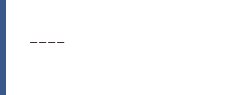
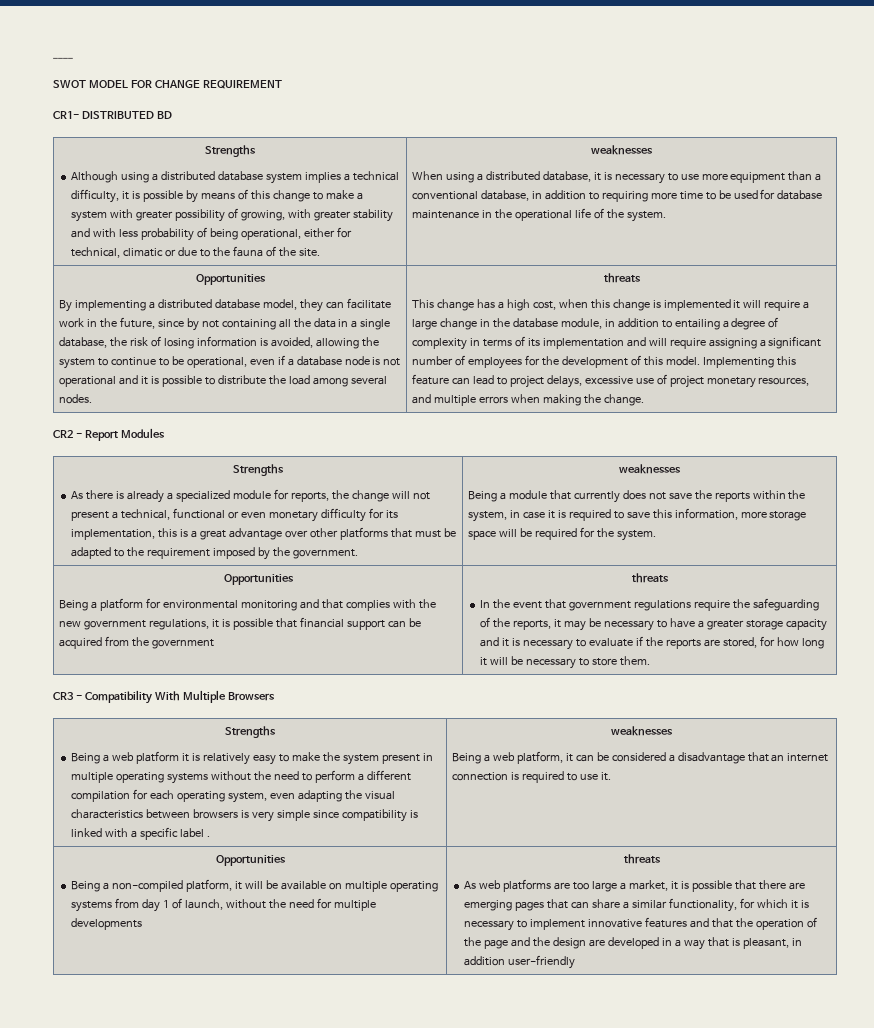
(65, 41) none -> [53,80,282,89] [53,111,172,119] [205,145,256,157] [70,171,399,184] [70,189,363,203] [70,208,393,222] [70,227,352,241] [70,246,320,258] [591,145,653,155] [411,171,822,184] [411,189,823,202] [411,208,666,222] [195,274,266,285] [58,298,391,312] [58,317,391,331] [58,336,379,349] [58,355,401,369] [58,375,387,387] [58,394,92,404] [603,273,641,283] [411,299,810,311] [411,317,779,330] [411,336,822,350] [411,355,796,369] [411,374,810,388] [411,394,644,406] [53,428,165,441] [233,464,284,476] [70,489,430,503] [70,508,398,522] [70,527,456,540] [70,547,358,560] [619,464,681,474] [467,490,806,503] [467,508,807,522] [467,527,656,541] [223,574,294,585] [58,598,436,611] [58,617,421,630] [58,636,214,649] [631,573,669,583] [479,598,819,611] [479,617,827,631] [479,636,824,650] [479,656,650,669] [53,690,275,704] [225,726,276,738] [70,751,433,765] [70,770,411,784] [70,789,395,803] [70,809,418,822] [70,827,210,840] [611,726,673,736] [451,751,829,764] [451,771,611,783] [215,855,286,866] [70,879,438,892] [70,898,376,912] [70,918,142,930] [623,854,661,864] [463,879,805,892] [463,898,809,912] [463,917,817,931] [463,937,802,950] [463,955,575,969] // SWOT MODEL FOR CHANGE REQUIREMENT // CR1- DISTRIBUTED BD // Strengths // Although using a distributed database system implies a technical difficulty, it is possible by means of this change to make a system with greater possibility of growing, with greater stability and with less probability of being operational, either for technical, climatic or due to the fauna of the site. | weaknesses // When using a distributed database, it is necessary to use more equipment than a conventional database, in addition to requiring more time to be used for database maintenance in the operational life of the system. // Opportunities // By implementing a distributed database model, they can facilitate work in the future, since by not containing all the data in a single database, the risk of losing information is avoided, allowing the system to continue to be operational, even if a database node is not operational and it is possible to distribute the load among several nodes. | threats // This change has a high cost, when this change is implemented it will require a large change in the database module, in addition to entailing a degree of complexity in terms of its implementation and will require assigning a significant number of employees for the development of this model. Implementing this feature can lead to project delays, excessive use of project monetary resources, and multiple errors when making the change. // CR2 - Report Modules // Strengths // As there is already a specialized module for reports, the change will not present a technical, functional or even monetary difficulty for its implementation, this is a great advantage over other platforms that must be adapted to the requirement imposed by the government. | weaknesses // Being a module that currently does not save the reports within the system, in case it is required to save this information, more storage space will be required for the system. // Opportunities // Being a platform for environmental monitoring and that complies with the new government regulations, it is possible that financial support can be acquired from the government | threats // In the event that government regulations require the safeguarding of the reports, it may be necessary to have a greater storage capacity and it is necessary to evaluate if the reports are stored, for how long it will be necessary to store them. // CR3 - Compatibility With Multiple Browsers // Strengths // Being a web platform it is relatively easy to make the system present in multiple operating systems without the need to perform a different compilation for each operating system, even adapting the visual characteristics between browsers is very simple since compatibility is linked with a specific label . | weaknesses // Being a web platform, it can be considered a disadvantage that an internet connection is required to use it. // Opportunities // Being a non-compiled platform, it will be available on multiple operating systems from day 1 of launch, without the need for multiple developments | threats // As web platforms are too large a market, it is possible that there are emerging pages that can share a similar functionality, for which it is necessary to implement innovative features and that the operation of the page and the design are developed in a way that is pleasant, in addition user-friendly

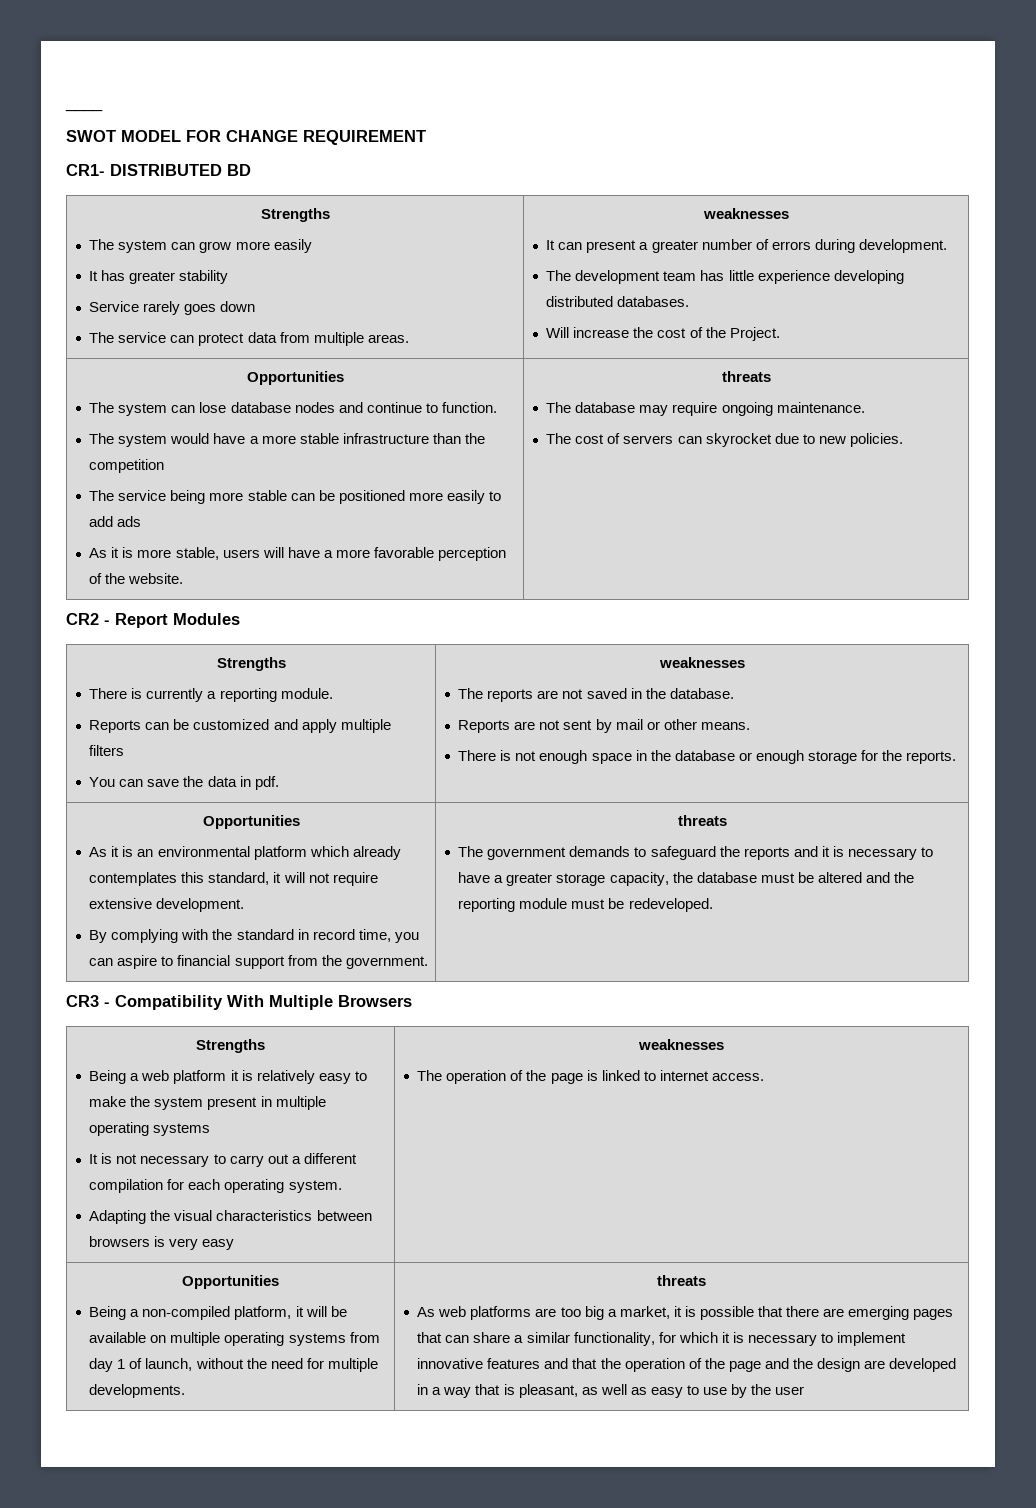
[70,171,399,184] [70,189,363,203] [70,208,393,222] [70,227,352,241] [70,246,320,258] [591,145,653,155] [411,171,822,184] [411,189,823,202] [411,208,666,222] [195,274,266,285] [58,298,391,312] [58,317,391,331] [58,336,379,349] [58,355,401,369] [58,375,387,387] [58,394,92,404] [603,273,641,283] [411,299,810,311] [411,317,779,330] [411,336,822,350] [411,355,796,369] [411,374,810,388] [411,394,644,406] Although using a distributed database system implies a technical difficulty, it is possible by means of this change to make a system with greater possibility of growing, with greater stability and with less probability of being operational, either for technical, climatic or due to the fauna of the site. | weaknesses // When using a distributed database, it is necessary to use more equipment than a conventional database, in addition to requiring more time to be used for database maintenance in the operational life of the system. // Opportunities // By implementing a distributed database model, they can facilitate work in the future, since by not containing all the data in a single database, the risk of losing information is avoided, allowing the system to continue to be operational, even if a database node is not operational and it is possible to distribute the load among several nodes. | threats // This change has a high cost, when this change is implemented it will require a large change in the database module, in addition to entailing a degree of complexity in terms of its implementation and will require assigning a significant number of employees for the development of this model. Implementing this feature can lead to project delays, excessive use of project monetary resources, and multiple errors when making the change. -> [89,239,312,253] [89,270,229,284] [89,301,256,315] [89,332,409,346] [702,208,789,219] [546,239,947,253] [546,270,904,284] [546,296,690,307] [546,327,780,341] [246,371,344,385] [89,402,497,416] [89,433,485,447] [89,459,165,473] [89,490,501,504] [89,516,142,527] [89,547,506,561] [89,573,184,584] [721,371,771,382] [546,402,865,416] [546,433,903,447] The system can grow more easily // It has greater stability // Service rarely goes down // The service can protect data from multiple areas. | weaknesses // It can present a greater number of errors during development. // The development team has little experience developing distributed databases. // Will increase the cost of the Project. // Opportunities // The system can lose database nodes and continue to function. // The system would have a more stable infrastructure than the competition // The service being more stable can be positioned more easily to add ads // As it is more stable, users will have a more favorable perception of the website. | threats // The database may require ongoing maintenance. // The cost of servers can skyrocket due to new policies.
[70,489,430,503] [70,508,398,522] [70,527,456,540] [70,547,358,560] [619,464,681,474] [467,490,806,503] [467,508,807,522] [467,527,656,541] [223,574,294,585] [58,598,436,611] [58,617,421,630] [58,636,214,649] [631,573,669,583] [479,598,819,611] [479,617,601,631] As there is already a specialized module for reports, the change will not present a technical, functional or even monetary difficulty for its implementation, this is a great advantage over other platforms that must be adapted to the requirement imposed by the government. | weaknesses // Being a module that currently does not save the reports within the system, in case it is required to save this information, more storage space will be required for the system. // Opportunities // Being a platform for environmental monitoring and that complies with the new government regulations, it is possible that financial support can be acquired from the government | threats // In the event that government regulations require the safeguarding of the reports, it may be -> [89,688,333,702] [89,719,391,733] [89,745,125,756] [89,776,279,790] [658,657,745,668] [458,688,734,702] [458,719,750,733] [458,750,956,764] [202,815,300,829] [89,846,401,860] [89,872,378,886] [89,898,245,912] [89,929,419,943] [89,955,428,969] [677,815,727,826] [458,846,844,860] There is currently a reporting module. // Reports can be customized and apply multiple filters // You can save the data in pdf. | weaknesses // The reports are not saved in the database. // Reports are not sent by mail or other means. // There is not enough space in the database or enough storage for the reports. // Opportunities // As it is an environmental platform which already contemplates this standard, it will not require extensive development. // By complying with the standard in record time, you can aspire to financial support from the government. | threats // The government demands to safeguard the reports and it is
[785,619,827,631] [479,636,824,650] [479,656,650,669] capacity and it is necessary to evaluate if the reports are stored, for how long it will be necessary to store them. -> [609,872,914,886] [458,898,713,912] capacity, the database must be altered and the reporting module must be redeveloped.
[210,770,355,783] without the need to perform -> [89,1153,289,1167] // It is not necessary to carry out
[227,790,342,803] system, even adapting -> [288,1180,342,1193] [89,1210,147,1224] system. // Adapting
[276,809,418,822] [70,827,210,840] [611,726,673,736] [451,751,829,764] [451,771,611,783] simple since compatibility is linked with a specific label . | weaknesses // Being a web platform, it can be considered a disadvantage that an internet connection is required to use it. -> [202,1239,235,1250] [638,1039,724,1050] [417,1070,764,1084] easy | weaknesses // The operation of the page is linked to internet access.
[70,918,142,930] developments -> [89,1384,186,1398] developments.
[591,881,617,892] large -> [584,1306,604,1320] big
[791,938,802,946] [463,955,575,969] in addition user-friendly -> [581,1384,804,1398] as well as easy to use by the user

